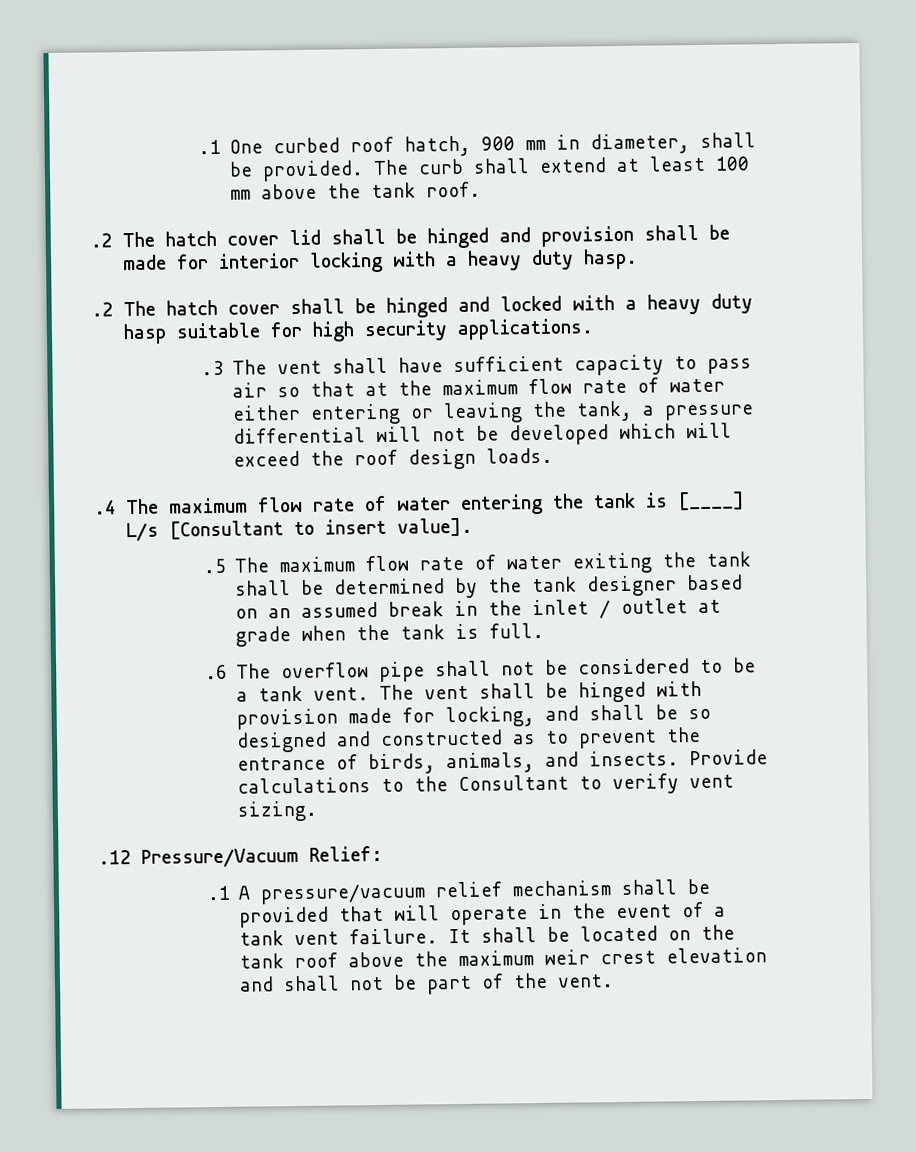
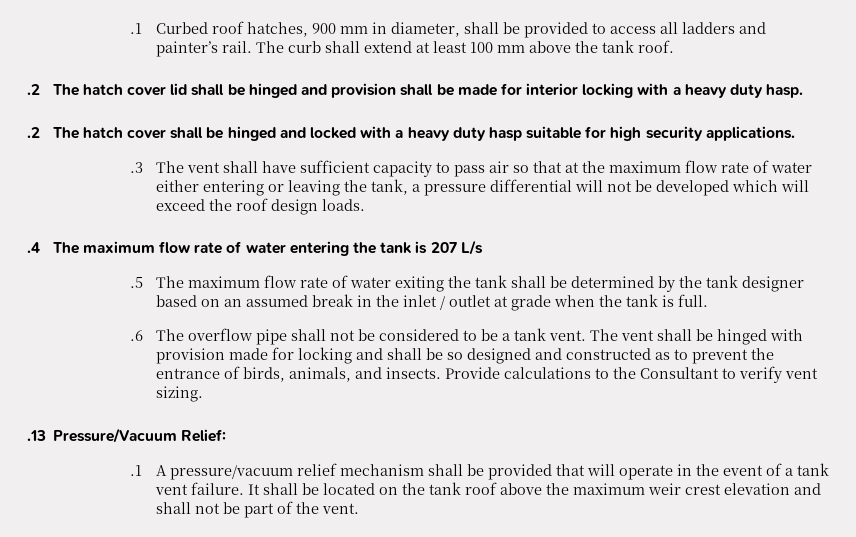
[197,135,472,157] .1 One curbed roof hatch, -> [129,21,308,37] .1 Curbed roof hatches,
[262,160,365,182] provided. -> [523,22,766,38] [155,41,252,57] provided to access all ladders and painter’s rail.
[676,491,745,511] [____] -> [430,242,457,253] 207
[168,517,473,540] [Consultant to insert value]. -> (483, 247) none
[445,706,536,728] locking, -> [297,347,352,364] locking
[98,850,132,865] .12 -> [27,430,46,441] .13

